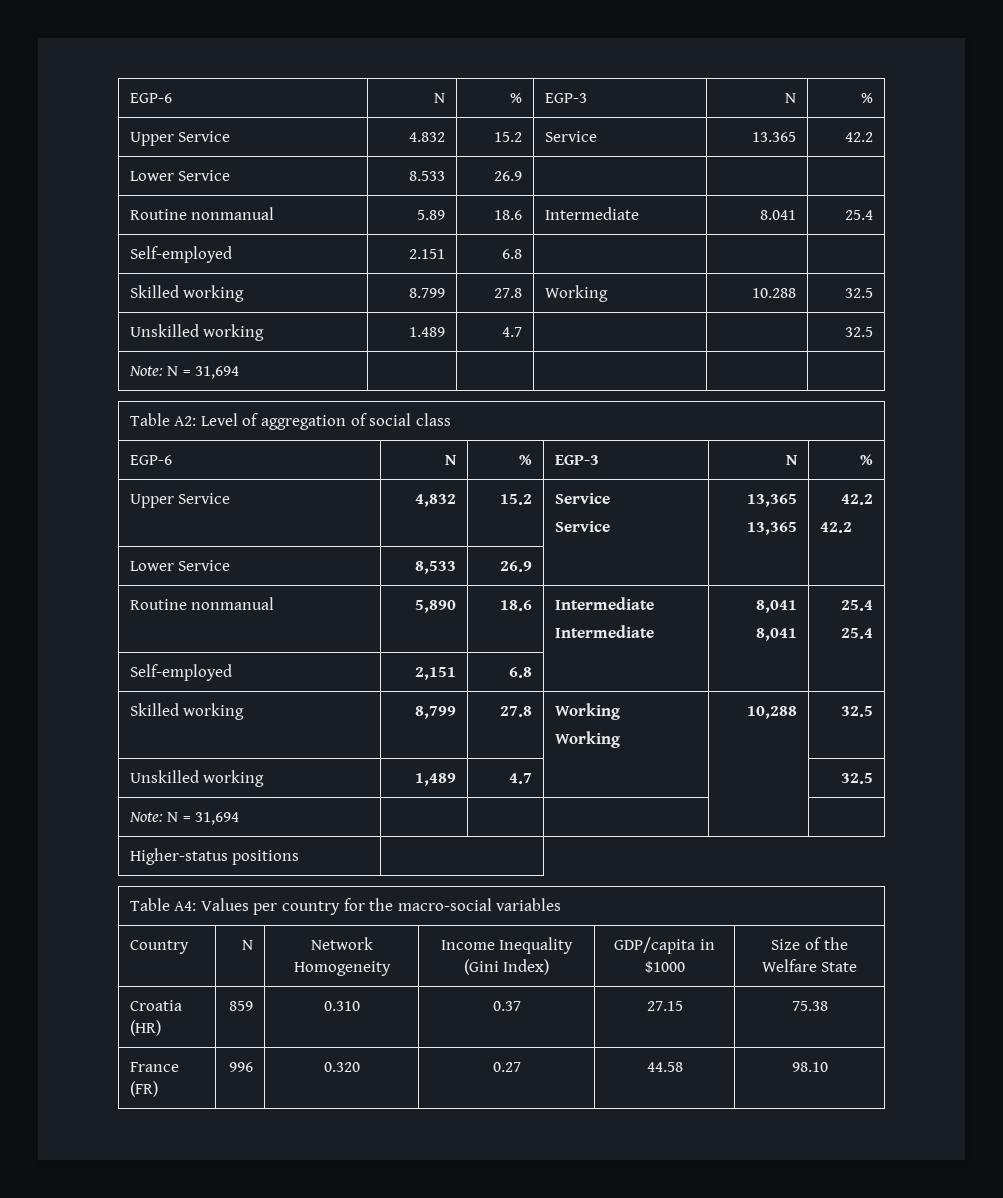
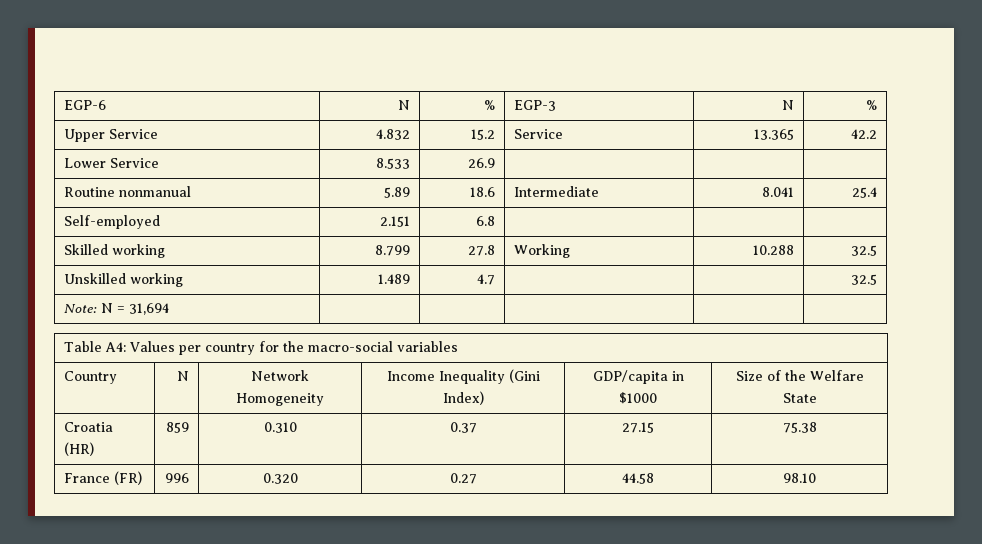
[129,413,451,430] [129,455,172,465] [445,455,458,465] [519,454,533,465] [554,455,599,465] [786,455,799,465] [860,454,874,465] [129,493,231,508] [415,494,457,507] [500,494,533,505] [554,493,610,504] [554,521,610,532] [747,494,798,507] [747,522,798,535] [841,494,874,505] [819,522,852,533] [129,560,231,571] [415,561,457,574] [500,561,533,572] [129,597,275,610] [415,600,457,613] [500,600,533,611] [554,597,654,610] [554,625,654,638] [756,600,798,613] [756,628,798,641] [841,600,874,611] [841,628,874,639] [129,664,232,681] [415,667,457,680] [509,667,533,678] [129,703,245,720] [415,706,457,719] [500,706,533,717] [554,703,620,720] [554,731,620,748] [747,706,798,719] [841,706,874,717] [129,770,265,787] [415,773,457,786] [509,773,533,784] [841,773,874,784] [128,812,240,825] [129,848,300,865] // Table A2: Level of aggregation of social class // EGP-6 | N | % | EGP-3 | N | % // Upper Service | 4,832 | 15.2 | Service // Service | 13,365 // 13,365 | 42.2 // 42.2 // Lower Service | 8,533 | 26.9 | | | // Routine nonmanual | 5,890 | 18.6 | Intermediate // Intermediate | 8,041 // 8,041 | 25.4 // 25.4 // Self-employed | 2,151 | 6.8 | | | // Skilled working | 8,799 | 27.8 | Working // Working | 10,288 | 32.5 // Unskilled working | 1,489 | 4.7 | | | 32.5 // Note: N = 31,694 | | | | | // Higher-status positions | -> (169, 309) none

